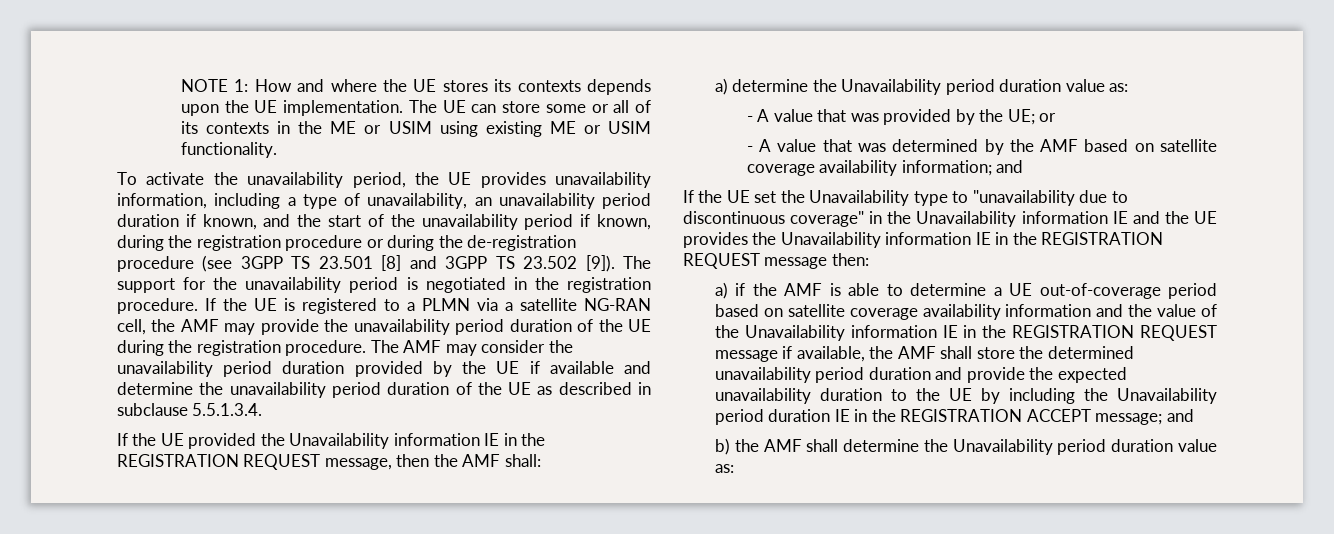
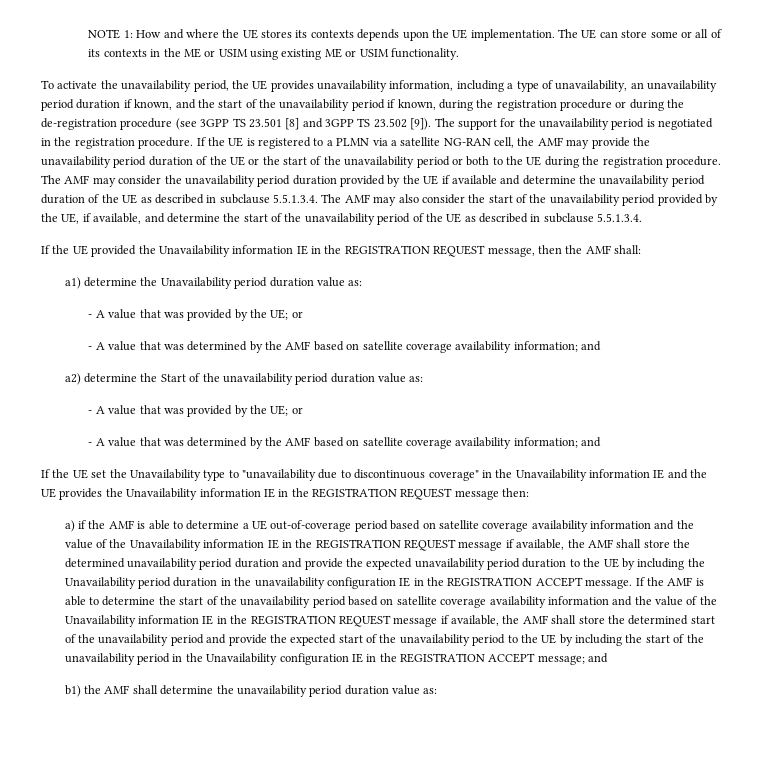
(651, 325) none -> [248,156,542,168] or the start of the unavailability period or both to the UE
(263, 409) none -> [321,194,718,206] [41,213,643,225] The AMF may also consider the start of the unavailability period provided by the UE, if available, and determine the start of the unavailability period of the UE as described in subclause 5.5.1.3.4.
[714,78,728,95] a) -> [64,277,81,289] a1)
(1024, 166) none -> [64,373,424,385] [88,405,303,417] [88,437,602,449] // a2) determine the Start of the unavailability period duration value as: // - A value that was provided by the UE; or // - A value that was determined by the AMF based on satellite coverage availability information; and
(811, 396) none -> [487,558,521,570] period
(831, 415) none -> [220,577,704,589] [64,596,717,608] [64,615,715,627] [64,634,704,646] [64,653,349,665] in the unavailability configuration IE in the REGISTRATION ACCEPT message. If the AMF is able to determine the start of the unavailability period based on satellite coverage availability information and the value of the Unavailability information IE in the REGISTRATION REQUEST message if available, the AMF shall store the determined start of the unavailability period and provide the expected start of the unavailability period to the UE by including the start of the unavailability period in the Unavailability configuration
[714,438,730,455] b) -> [64,685,81,697] b1)
[952,439,1053,455] Unavailability -> [236,685,307,697] unavailability

